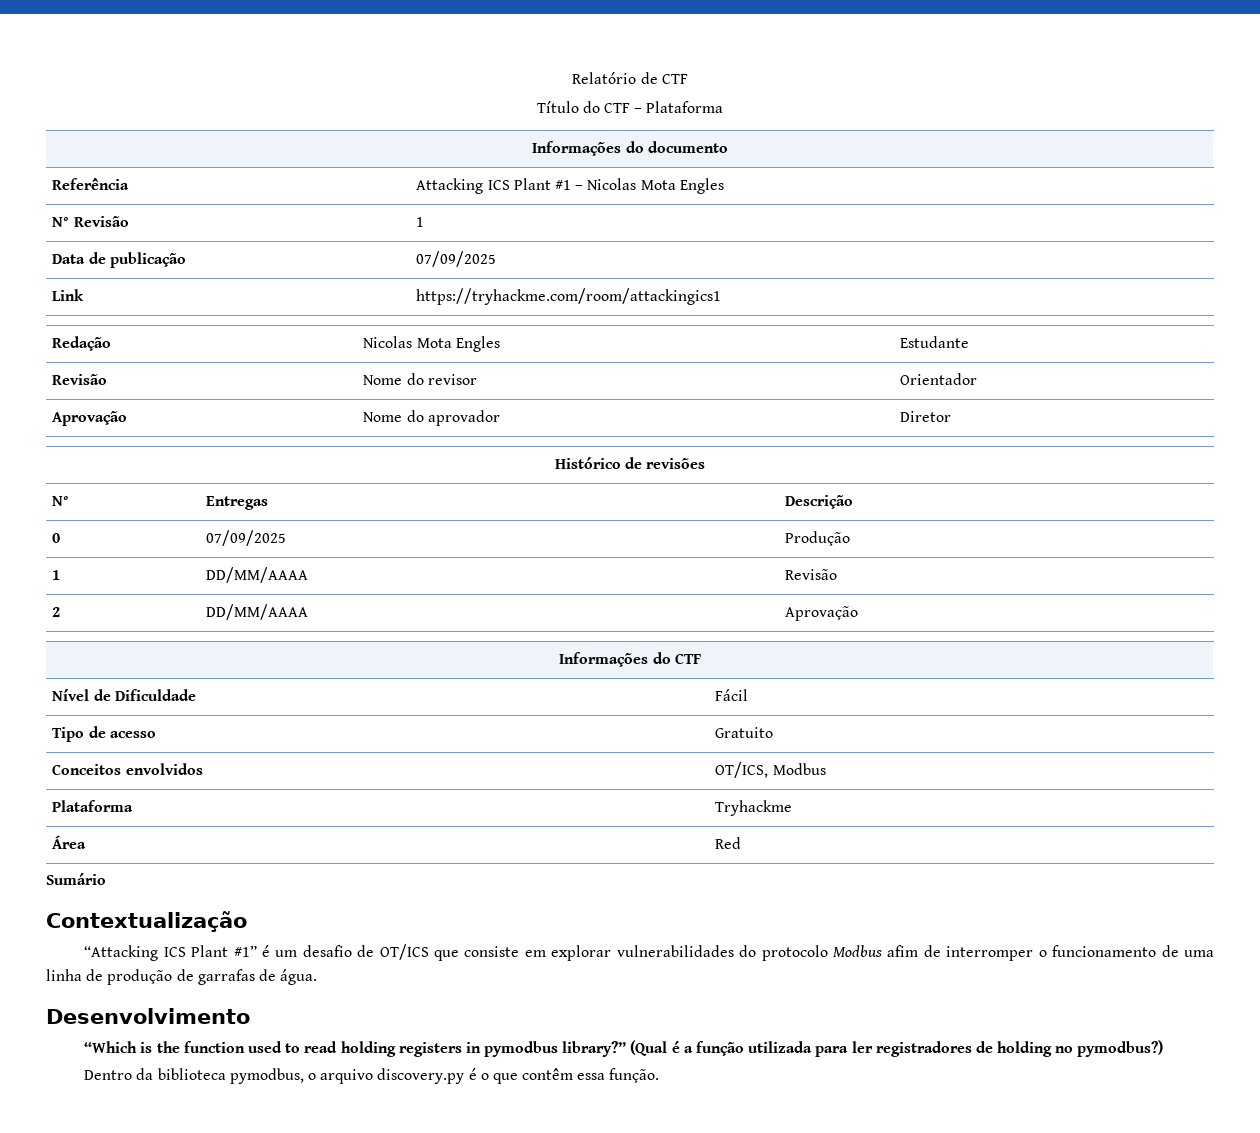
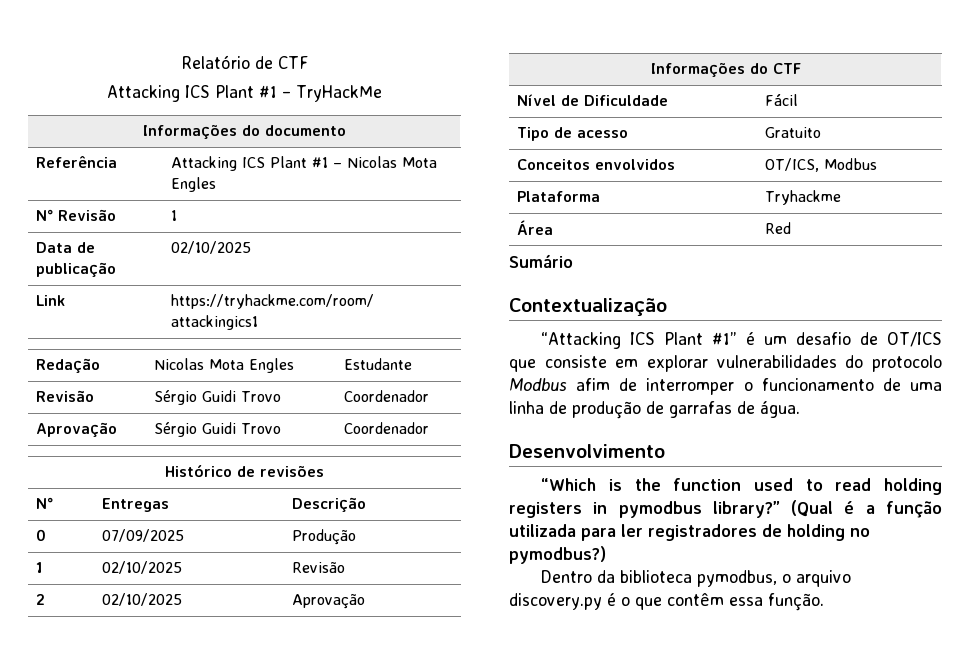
[536,101,724,113] Título do CTF – Plataforma -> [107,85,383,102] Attacking ICS Plant #1 – TryHackMe
[416,251,497,267] 07/09/2025 -> [171,241,252,254] 02/10/2025
[363,373,477,385] [900,373,978,385] [52,411,128,426] [363,410,500,426] [900,411,952,422] Nome do revisor | Orientador // Aprovação | Nome do aprovador | Diretor -> [154,390,282,405] [344,390,430,402] [36,422,118,437] [154,422,282,437] [344,422,430,434] Sérgio Guidi Trovo | Coordenador // Aprovação | Sérgio Guidi Trovo | Coordenador
[206,567,309,583] DD/MM/AAAA -> [102,561,183,574] 02/10/2025
[206,604,309,620] DD/MM/AAAA -> [102,593,183,606] 02/10/2025

